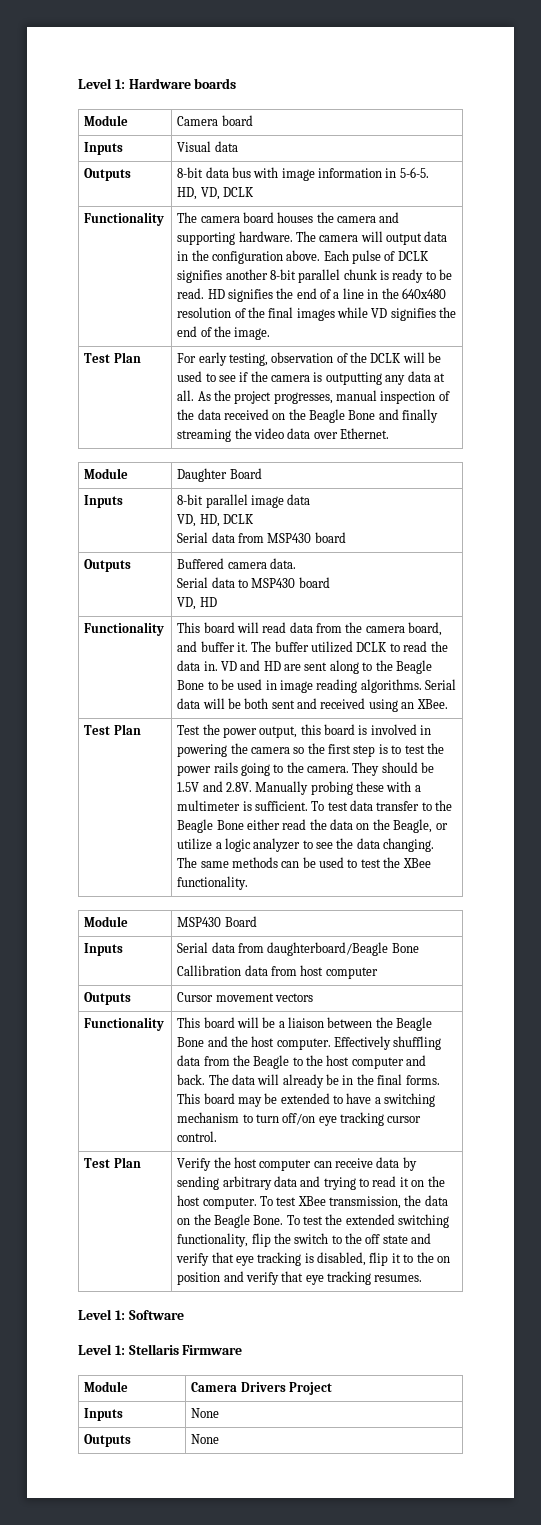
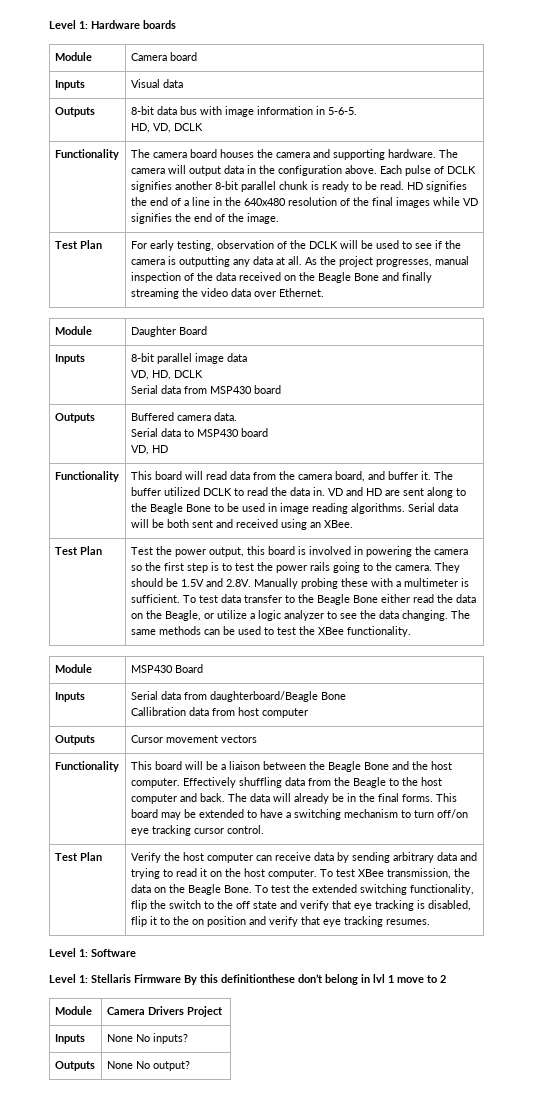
(243, 1350) none -> [184,974,446,985] By this definitionthese don’t belong in lvl 1 move to 2
(220, 1413) none -> [135,1033,188,1044] No inputs?
(220, 1439) none -> [135,1061,190,1071] No output?

